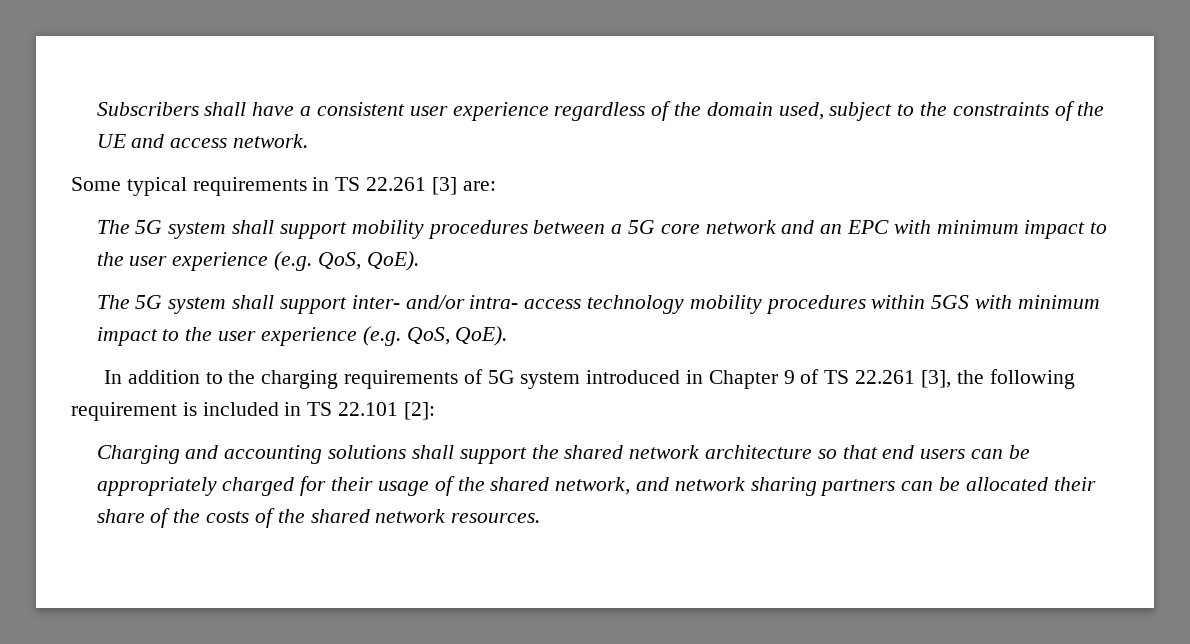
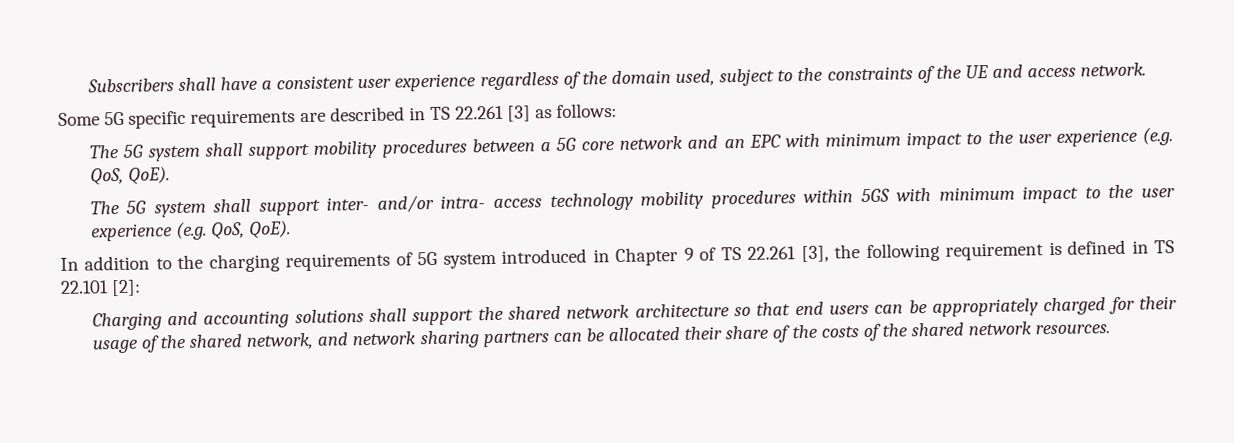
[126,177,307,196] typical requirements -> [104,106,405,129] 5G specific requirements are described
[462,181,496,191] are: -> [535,102,618,119] as follows:
[202,402,279,416] included -> [1067,239,1127,255] defined

